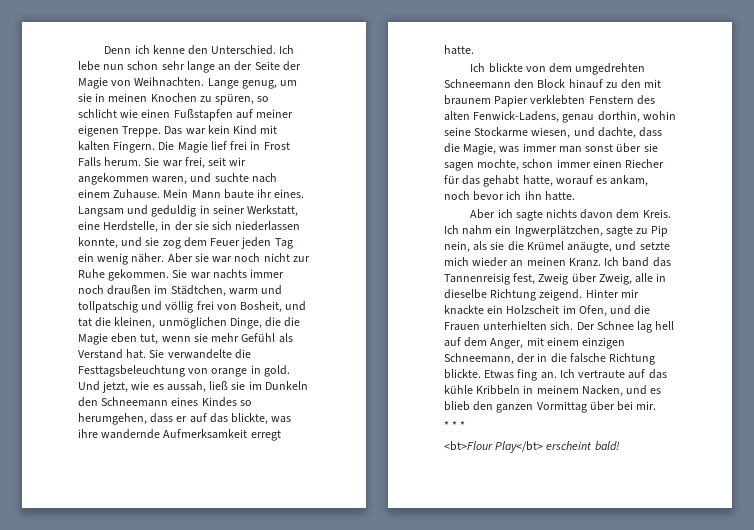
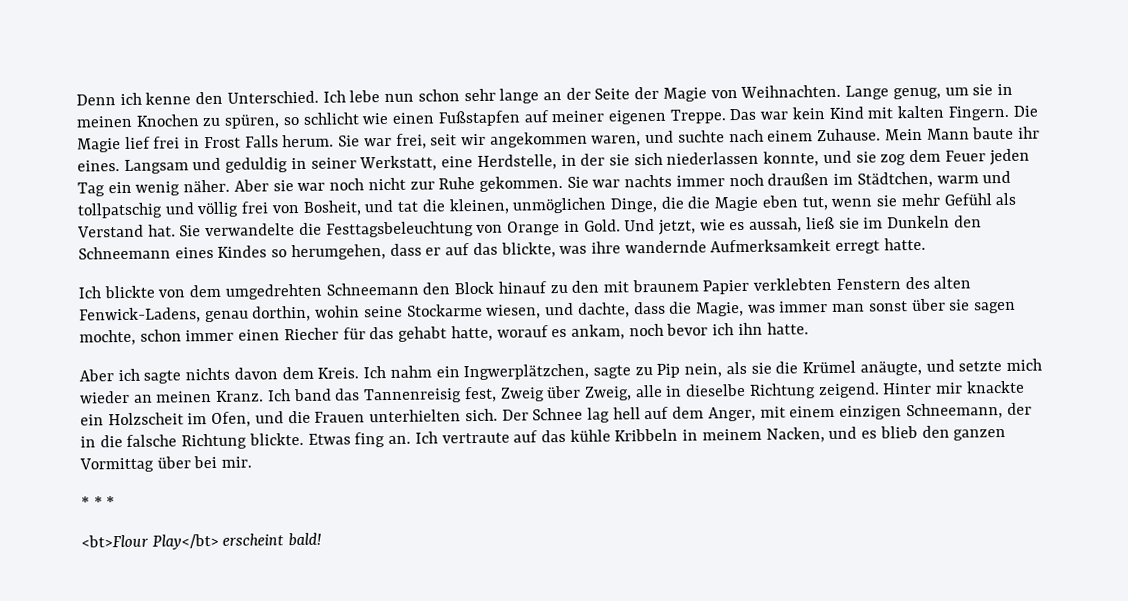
[211,365,290,377] orange in gold. -> [507,219,621,236] Orange in Gold.

